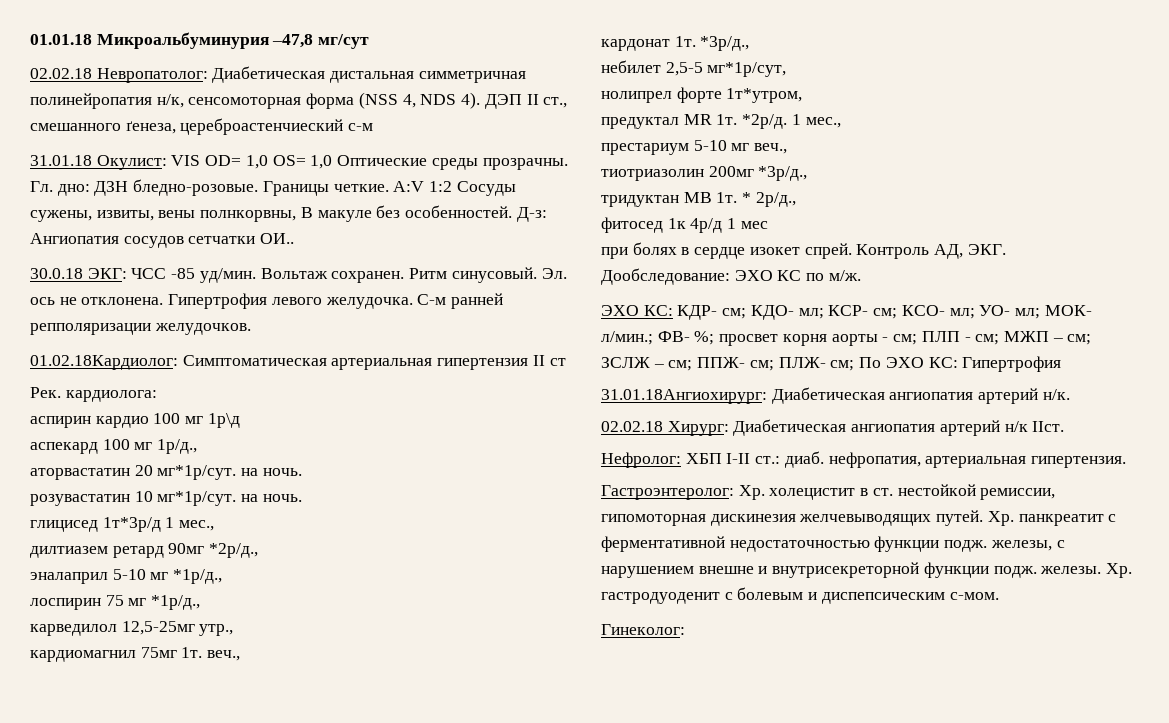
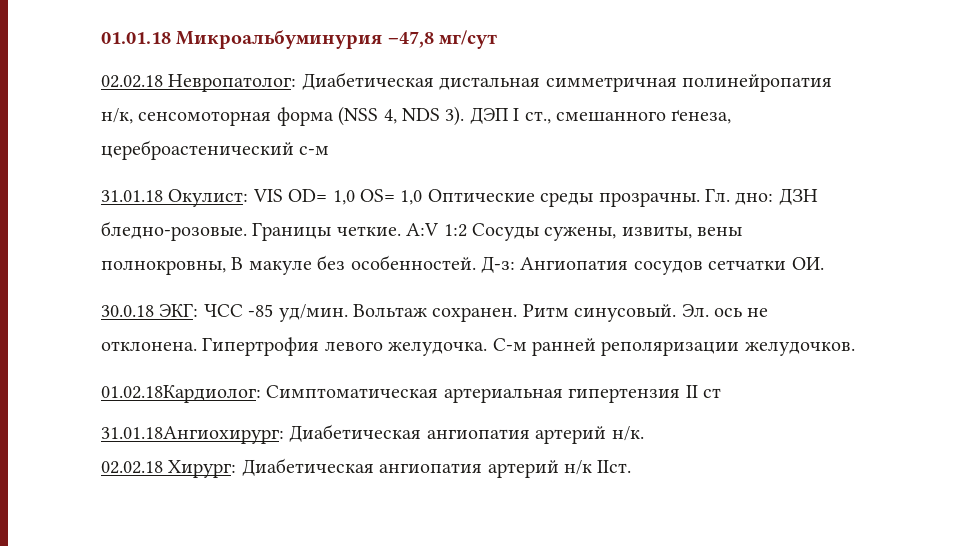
[461,92,539,109] 4). ДЭП II -> [445,106,520,126] 3). ДЭП I
[180,118,344,135] цереброастенчиеский -> [101,140,294,160] цереброастенический
[200,210,297,222] полнкорвны, -> [101,260,226,275] полнокровны,
[260,233,295,244] ОИ.. -> [791,257,824,270] ОИ.
[30,323,151,335] репполяризации -> [601,341,740,356] реполяризации
[30,387,157,402] [30,413,240,428] [30,439,198,454] [30,465,302,480] [30,491,302,506] [30,517,215,532] [30,543,259,558] [30,569,223,584] [30,595,201,610] [30,621,234,636] [30,647,241,662] [601,36,750,51] [601,60,787,77] [601,87,803,103] [601,114,841,129] [601,140,788,155] [601,166,808,181] [601,192,796,207] [601,217,768,233] [601,242,1006,259] [601,268,861,285] [601,305,1092,320] [601,331,1092,346] [601,356,1062,372] // Рек. кардиолога: // аспирин кардио 100 мг 1р\д // аспекард 100 мг 1р/д., // аторвастатин 20 мг*1р/сут. на ночь. // розувастатин 10 мг*1р/сут. на ночь. // глицисед 1т*3р/д 1 мес., // дилтиазем ретард 90мг *2р/д., // эналаприл 5-10 мг *1р/д., // лоспирин 75 мг *1р/д., // карведилол 12,5-25мг утр., // кардиомагнил 75мг 1т. веч., // кардонат 1т. *3р/д., // небилет 2,5-5 мг*1р/сут, // нолипрел форте 1т*утром, // предуктал МR 1т. *2р/д. 1 мес., // престариум 5-10 мг веч., // тиотриазолин 200мг *3р/д., // тридуктан МВ 1т. * 2р/д., // фитосед 1к 4р/д 1 мес // при болях в сердце изокет спрей. Контроль АД, ЭКГ. Дообследование: ЭХО КС по м/ж. // ЭХО КС: КДР- см; КДО- мл; КСР- см; КСО- мл; УО- мл; МОК- л/мин.; ФВ- %; просвет корня аорты - см; ПЛП - см; МЖП – см; ЗСЛЖ – см; ППЖ- см; ПЛЖ- см; По ЭХО КС: Гипертрофия -> (721, 393) none
[601,451,1127,468] [601,484,1056,500] [601,510,1117,526] [601,536,1065,552] [601,562,1133,578] [601,587,999,604] [601,624,685,635] // Нефролог: ХБП I-II ст.: диаб. нефропатия, артериальная гипертензия. // Гастроэнтеролог: Хр. холецистит в ст. нестойкой ремиссии, гипомоторная дискинезия желчевыводящих путей. Хр. панкреатит с ферментативной недостаточностью функции подж. железы, с нарушением внешне и внутрисекреторной функции подж. железы. Хр. гастродуоденит с болевым и диспепсическим с-мом. // Гинеколог: -> (632, 466) none

